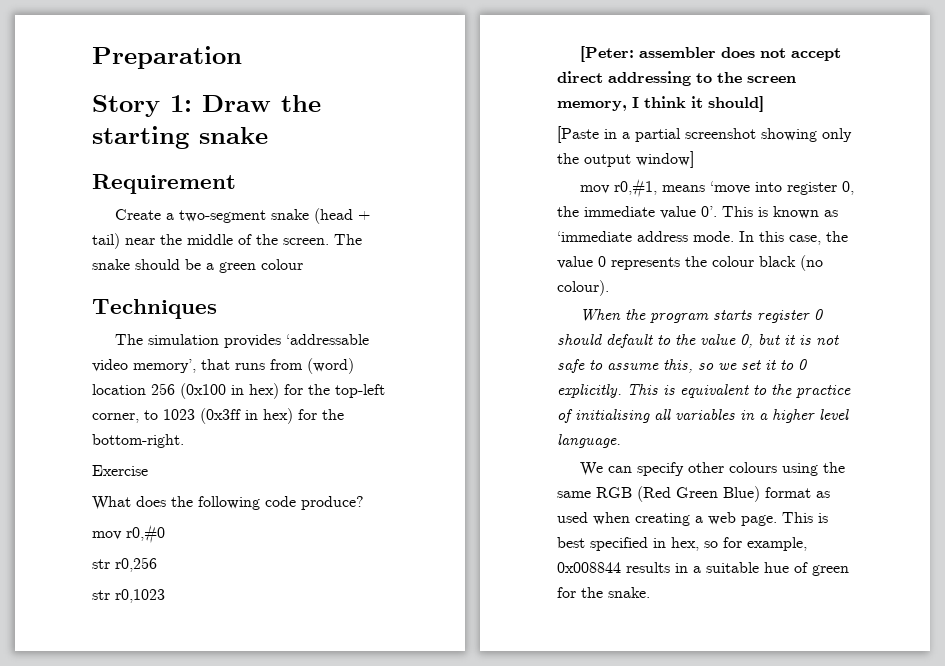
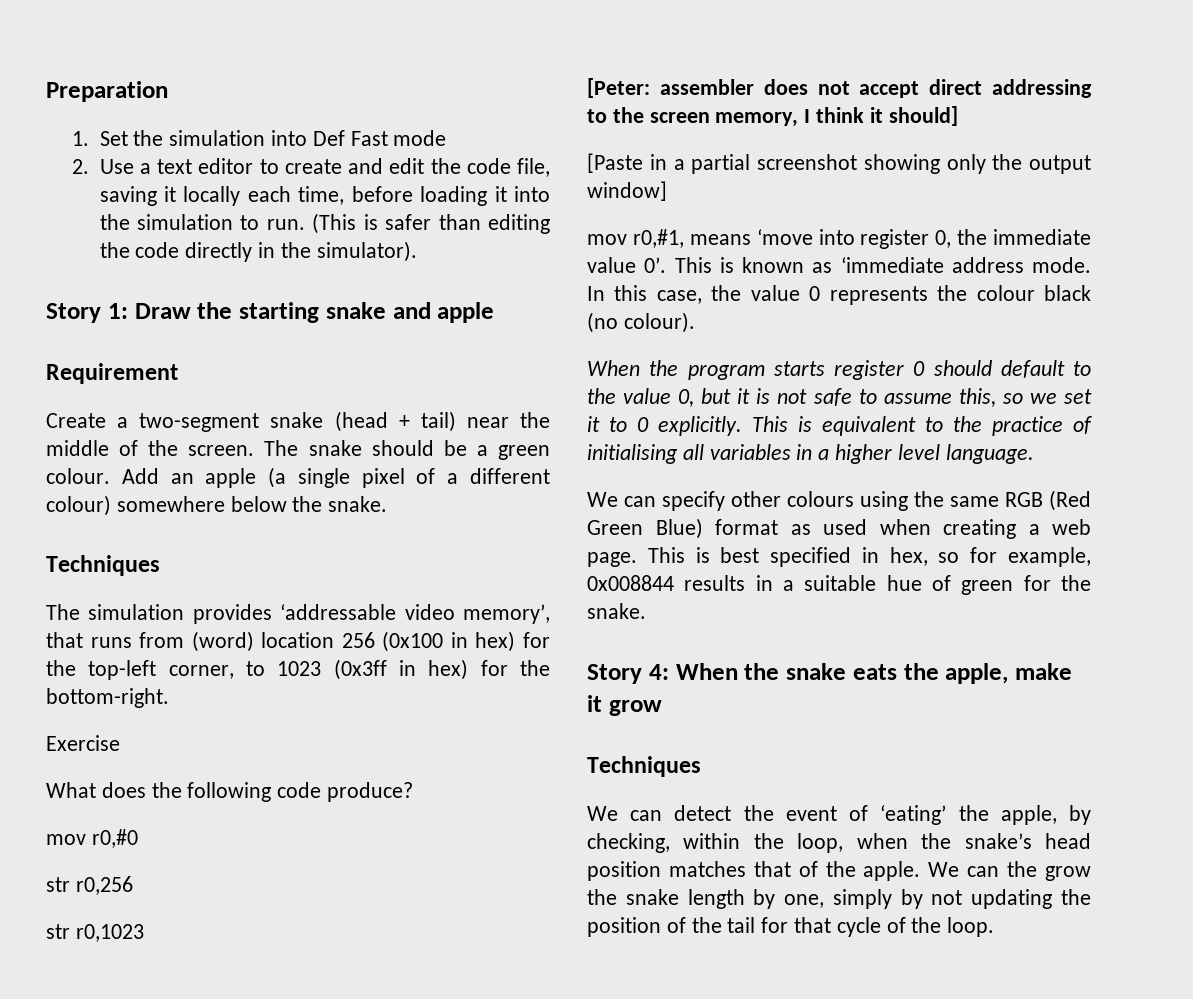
(242, 57) none -> [71,130,447,146] [71,158,550,177] [99,186,551,206] [99,213,551,234] [99,241,417,262] // 1. Set the simulation into Def Fast mode // 2. Use a text editor to create and edit the code file, saving it locally each time, before loading it into the simulation to run. (This is safer than editing the code directly in the simulator).
(268, 135) none -> [392,302,495,323] and apple
[261,259,303,270] colour -> [46,467,550,488] [46,495,388,516] colour. Add an apple (a single pixel of a different colour) somewhere below the snake.
(650, 592) none -> [587,663,1072,684] [587,695,662,716] [587,756,701,777] [587,805,1091,825] [587,833,1091,853] [587,861,1091,881] [587,889,1091,909] [587,917,995,937] // Story 4: When the snake eats the apple, make it grow // Techniques // We can detect the event of ‘eating’ the apple, by checking, within the loop, when the snake’s head position matches that of the apple. We can the grow the snake length by one, simply by not updating the position of the tail for that cycle of the loop.

